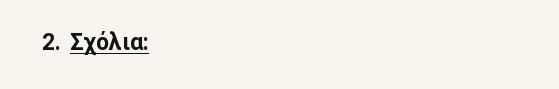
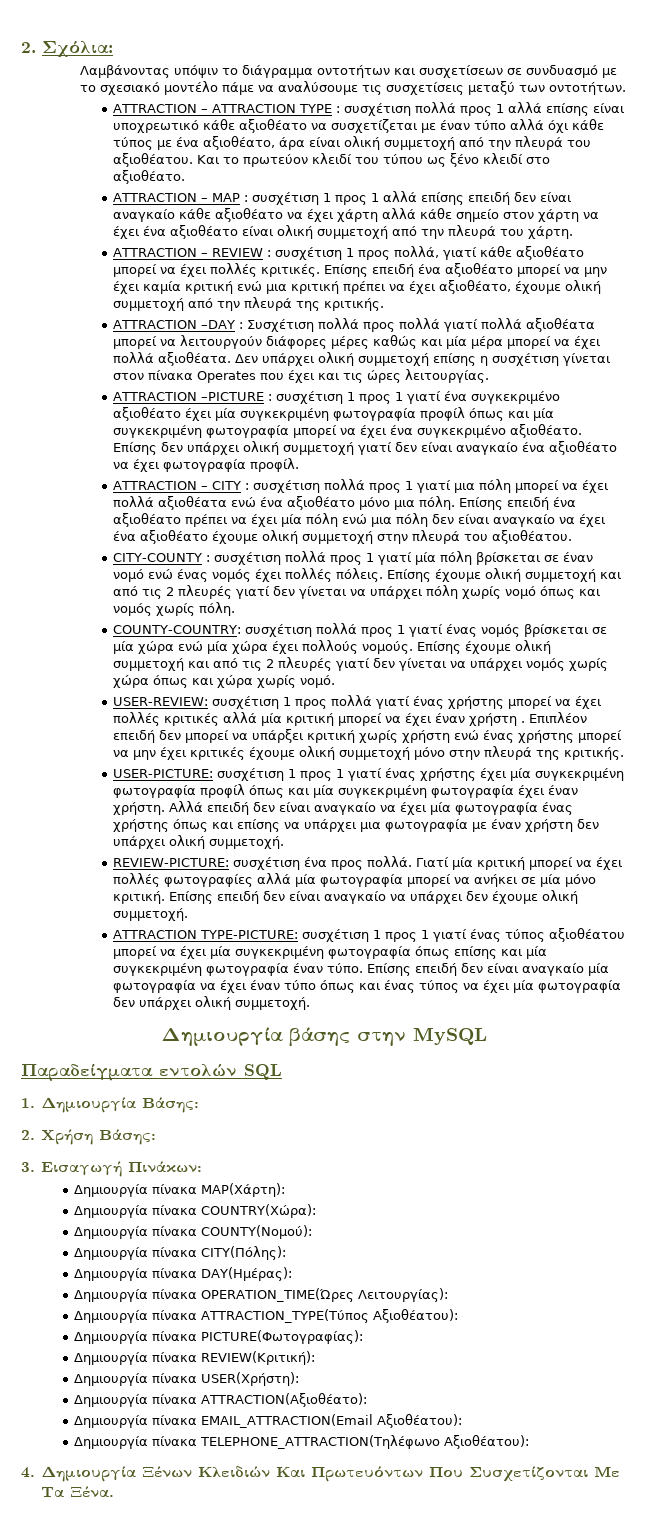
(149, 43) none -> [79,65,617,78] [79,81,626,95] [113,102,625,116] [113,119,605,133] [113,136,592,150] [113,153,551,167] [113,170,186,184] [113,191,572,205] [113,208,600,222] [113,225,574,239] [113,246,585,260] [113,263,608,277] [113,280,602,294] [113,297,385,311] [113,318,596,332] [113,335,601,349] [113,352,611,366] [113,369,490,383] [113,391,561,404] [113,407,555,421] [113,424,583,438] [113,441,618,455] [113,458,300,472] [113,479,609,493] [113,496,577,510] [113,513,606,527] [113,530,573,544] [113,551,594,565] [113,568,622,582] [113,585,601,599] [113,602,236,616] [113,623,608,637] [113,640,552,654] [113,657,609,671] [113,675,336,688] [113,695,602,709] [113,712,588,726] [113,729,623,743] [113,746,625,760] [113,768,625,781] [113,784,579,798] [113,801,574,815] [113,819,600,832] [113,835,285,849] [113,856,623,870] [113,873,597,887] [113,890,579,904] [113,908,189,921] [113,928,626,942] [113,946,548,959] [113,963,610,976] [113,980,622,993] [113,996,311,1010] [160,1027,487,1047] [21,1063,282,1081] [21,1097,200,1113] [21,1129,157,1145] [21,1161,203,1177] [73,1183,285,1197] [73,1204,316,1218] [73,1225,312,1239] [73,1246,286,1260] [73,1267,292,1281] [73,1288,448,1302] [73,1309,458,1323] [73,1330,363,1344] [73,1351,315,1365] [73,1372,299,1386] [73,1393,367,1407] [73,1414,462,1428] [73,1435,529,1449] [21,1466,621,1482] [41,1486,115,1498] // Λαμβάνοντας υπόψιν το διάγραμμα οντοτήτων και συσχετίσεων σε συνδυασμό με το σχεσιακό μοντέλο πάμε να αναλύσουμε τις συσχετίσεις μεταξύ των οντοτήτων. // ATTRACTION – ATTRACTION TYPE : συσχέτιση πολλά προς 1 αλλά επίσης είναι υποχρεωτικό κάθε αξιοθέατο να συσχετίζεται με έναν τύπο αλλά όχι κάθε τύπος με ένα αξιοθέατο, άρα είναι ολική συμμετοχή από την πλευρά του αξιοθέατου. Και το πρωτεύον κλειδί του τύπου ως ξένο κλειδί στο αξιοθέατο. // ATTRACTION – MAP : συσχέτιση 1 προς 1 αλλά επίσης επειδή δεν είναι αναγκαίο κάθε αξιοθέατο να έχει χάρτη αλλά κάθε σημείο στον χάρτη να έχει ένα αξιοθέατο είναι ολική συμμετοχή από την πλευρά του χάρτη. // ATTRACTION – REVIEW : συσχέτιση 1 προς πολλά, γιατί κάθε αξιοθέατο μπορεί να έχει πολλές κριτικές. Επίσης επειδή ένα αξιοθέατο μπορεί να μην έχει καμία κριτική ενώ μια κριτική πρέπει να έχει αξιοθέατο, έχουμε ολική συμμετοχή από την πλευρά της κριτικής. // ATTRACTION –DAY : Συσχέτιση πολλά προς πολλά γιατί πολλά αξιοθέατα μπορεί να λειτουργούν διάφορες μέρες καθώς και μία μέρα μπορεί να έχει πολλά αξιοθέατα. Δεν υπάρχει ολική συμμετοχή επίσης η συσχέτιση γίνεται στον πίνακα Operates που έχει και τις ώρες λειτουργίας. // ATTRACTION –PICTURE : συσχέτιση 1 προς 1 γιατί ένα συγκεκριμένο αξιοθέατο έχει μία συγκεκριμένη φωτογραφία προφίλ όπως και μία συγκεκριμένη φωτογραφία μπορεί να έχει ένα συγκεκριμένο αξιοθέατο. Επίσης δεν υπάρχει ολική συμμετοχή γιατί δεν είναι αναγκαίο ένα αξιοθέατο να έχει φωτογραφία προφίλ. // ATTRACTION – CITY : συσχέτιση πολλά προς 1 γιατί μια πόλη μπορεί να έχει πολλά αξιοθέατα ενώ ένα αξιοθέατο μόνο μια πόλη. Επίσης επειδή ένα αξιοθέατο πρέπει να έχει μία πόλη ενώ μια πόλη δεν είναι αναγκαίο να έχει ένα αξιοθέατο έχουμε ολική συμμετοχή στην πλευρά του αξιοθέατου. // CITY-COUNTY : συσχέτιση πολλά προς 1 γιατί μία πόλη βρίσκεται σε έναν νομό ενώ ένας νομός έχει πολλές πόλεις. Επίσης έχουμε ολική συμμετοχή και από τις 2 πλευρές γιατί δεν γίνεται να υπάρχει πόλη χωρίς νομό όπως και νομός χωρίς πόλη. // COUNTY-COUNTRY: συσχέτιση πολλά προς 1 γιατί ένας νομός βρίσκεται σε μία χώρα ενώ μία χώρα έχει πολλούς νομούς. Επίσης έχουμε ολική συμμετοχή και από τις 2 πλευρές γιατί δεν γίνεται να υπάρχει νομός χωρίς χώρα όπως και χώρα χωρίς νομό. // USER-REVIEW: συσχέτιση 1 προς πολλά γιατί ένας χρήστης μπορεί να έχει πολλές κριτικές αλλά μία κριτική μπορεί να έχει έναν χρήστη . Επιπλέον επειδή δεν μπορεί να υπάρξει κριτική χωρίς χρήστη ενώ ένας χρήστης μπορεί να μην έχει κριτικές έχουμε ολική συμμετοχή μόνο στην πλευρά της κριτικής. // USER-PICTURE: συσχέτιση 1 προς 1 γιατί ένας χρήστης έχει μία συγκεκριμένη φωτογραφία προφίλ όπως και μία συγκεκριμένη φωτογραφία έχει έναν χρήστη. Αλλά επειδή δεν είναι αναγκαίο να έχει μία φωτογραφία ένας χρήστης όπως και επίσης να υπάρχει μια φωτογραφία με έναν χρήστη δεν υπάρχει ολική συμμετοχή. // REVIEW-PICTURE: συσχέτιση ένα προς πολλά. Γιατί μία κριτική μπορεί να έχει πολλές φωτογραφίες αλλά μία φωτογραφία μπορεί να ανήκει σε μία μόνο κριτική. Επίσης επειδή δεν είναι αναγκαίο να υπάρχει δεν έχουμε ολική συμμετοχή. // ATTRACTION TYPE-PICTURE: συσχέτιση 1 προς 1 γιατί ένας τύπος αξιοθέατου μπορεί να έχει μία συγκεκριμένη φωτογραφία όπως επίσης και μία συγκεκριμένη φωτογραφία έναν τύπο. Επίσης επειδή δεν είναι αναγκαίο μία φωτογραφία να έχει έναν τύπο όπως και ένας τύπος να έχει μία φωτογραφία δεν υπάρχει ολική συμμετοχή. // Δημιουργία βάσης στην MySQL // Παραδείγματα εντολών SQL // 1. Δημιουργία Βάσης: // 2. Χρήση Βάσης: // 3. Εισαγωγή Πινάκων: // Δημιουργία πίνακα MAP(Χάρτη): // Δημιουργία πίνακα COUNTRY(Χώρα): // Δημιουργία πίνακα COUNTY(Νομού): // Δημιουργία πίνακα CITY(Πόλης): // Δημιουργία πίνακα DAY(Ημέρας): // Δημιουργία πίνακα OPERATION_TIME(Ώρες Λειτουργίας): // Δημιουργία πίνακα ATTRACTION_TYPE(Τύπος Αξιοθέατου): // Δημιουργία πίνακα PICTURE(Φωτογραφίας): // Δημιουργία πίνακα REVIEW(Κριτική): // Δημιουργία πίνακα USER(Χρήστη): // Δημιουργία πίνακα ATTRACTION(Αξιοθέατο): // Δημιουργία πίνακα EMAIL_ATTRACTION(Email Αξιοθέατου): // Δημιουργία πίνακα TELEPHONE_ATTRACTION(Τηλέφωνο Αξιοθέατου): // 4. Δημιουργία Ξένων Κλειδιών Και Πρωτευόντων Που Συσχετίζονται Με Τα Ξένα.

